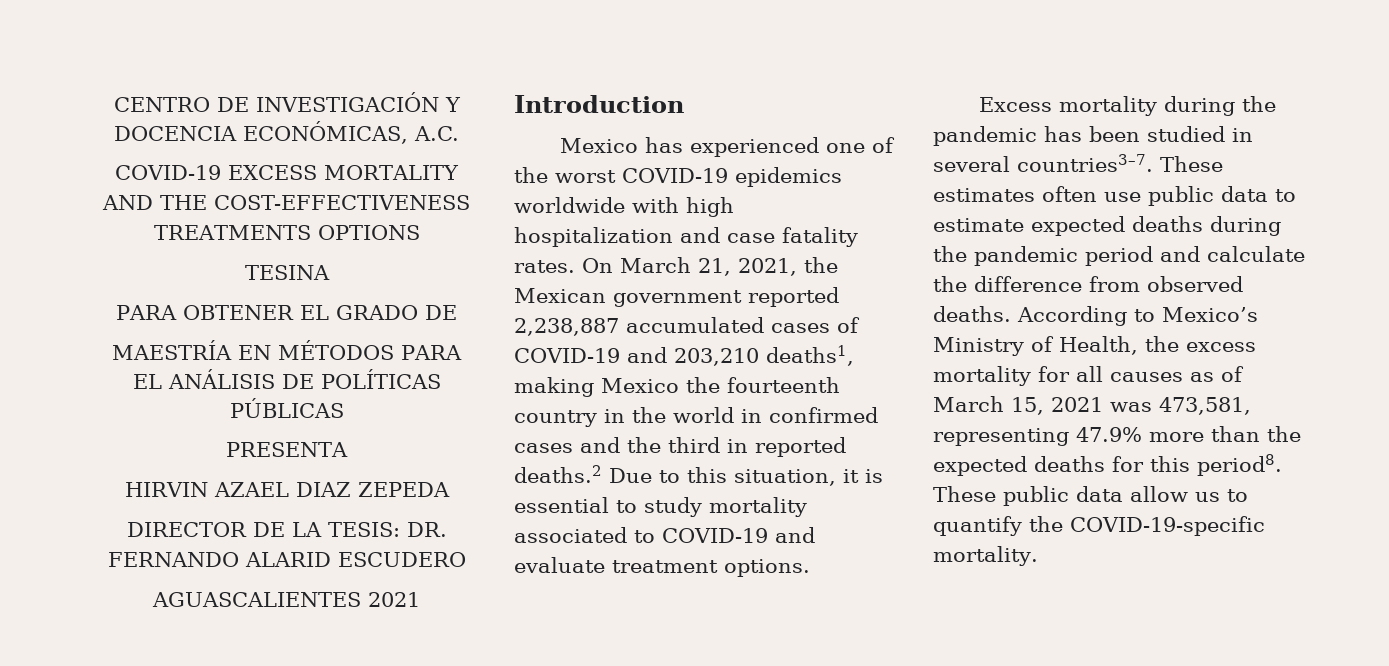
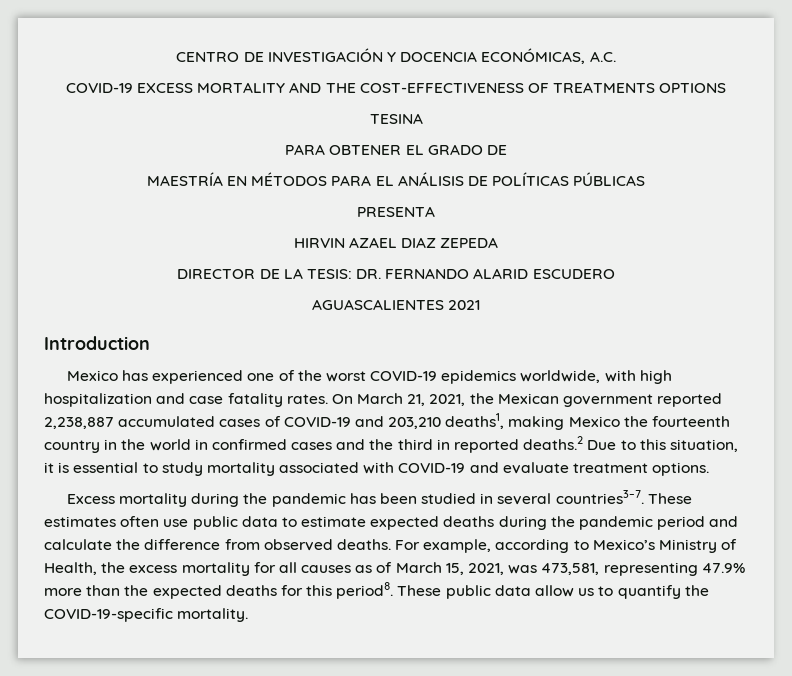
(471, 202) none -> [527,83,549,93] OF
[514,197,625,213] worldwide -> [520,370,601,383] worldwide,
[634,530,655,543] to -> [363,462,395,474] with
[1017,306,1127,326] According -> [395,539,570,553] For example, according
[1051,397,1103,412] 2021 -> [468,563,505,575] 2021,

